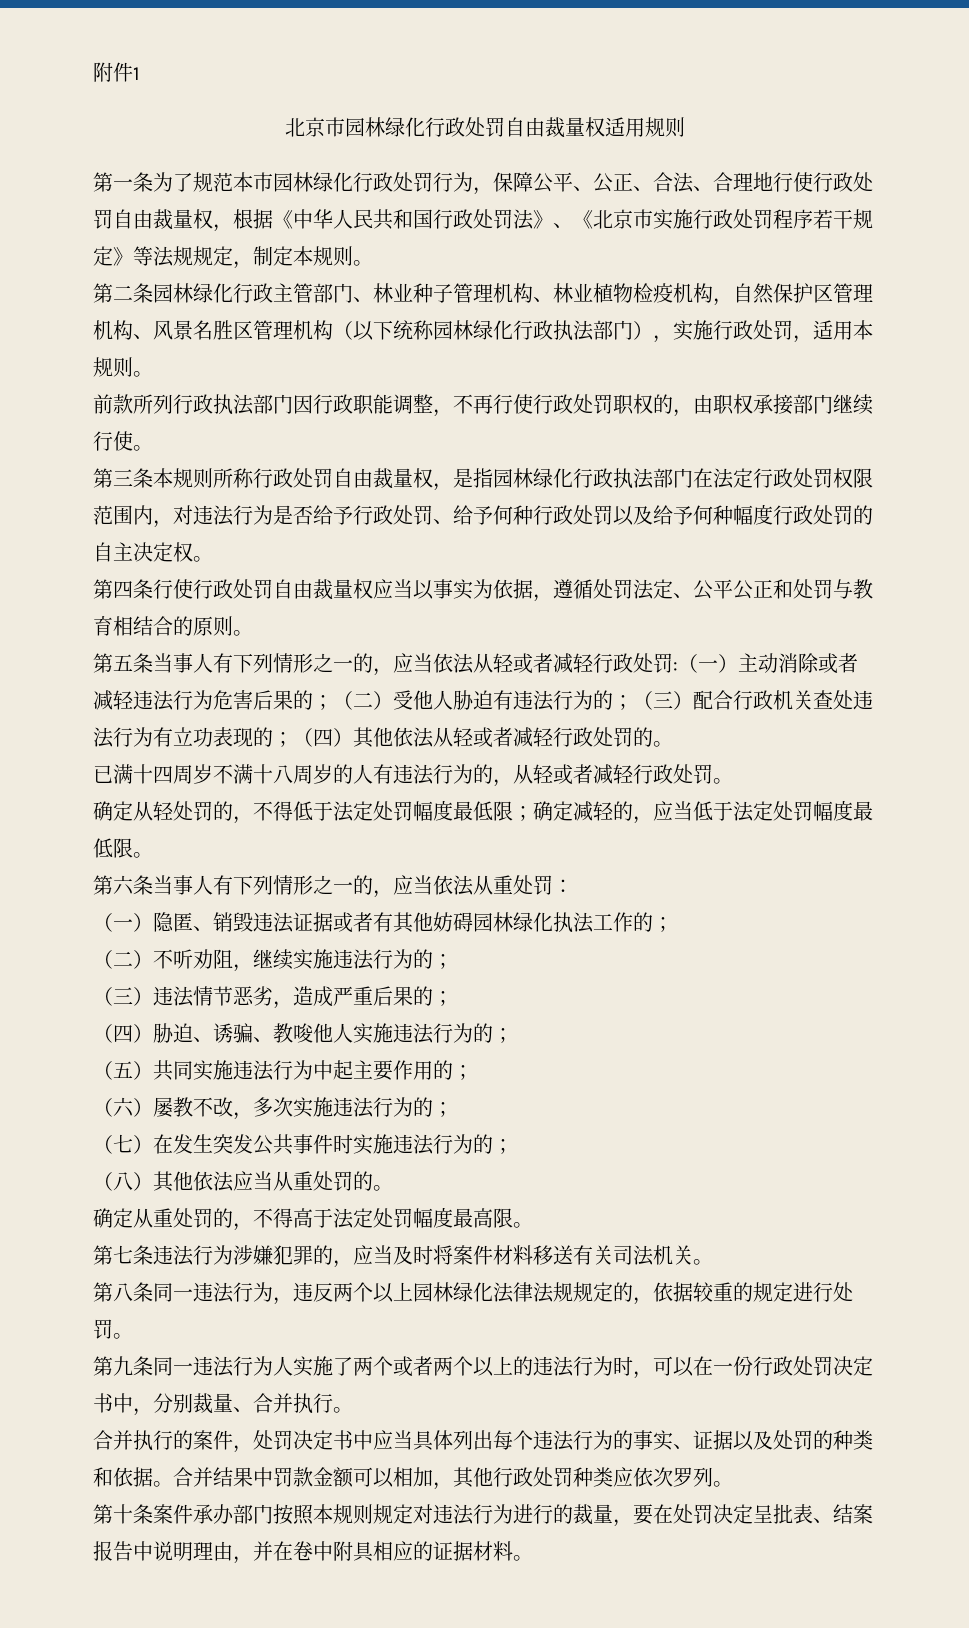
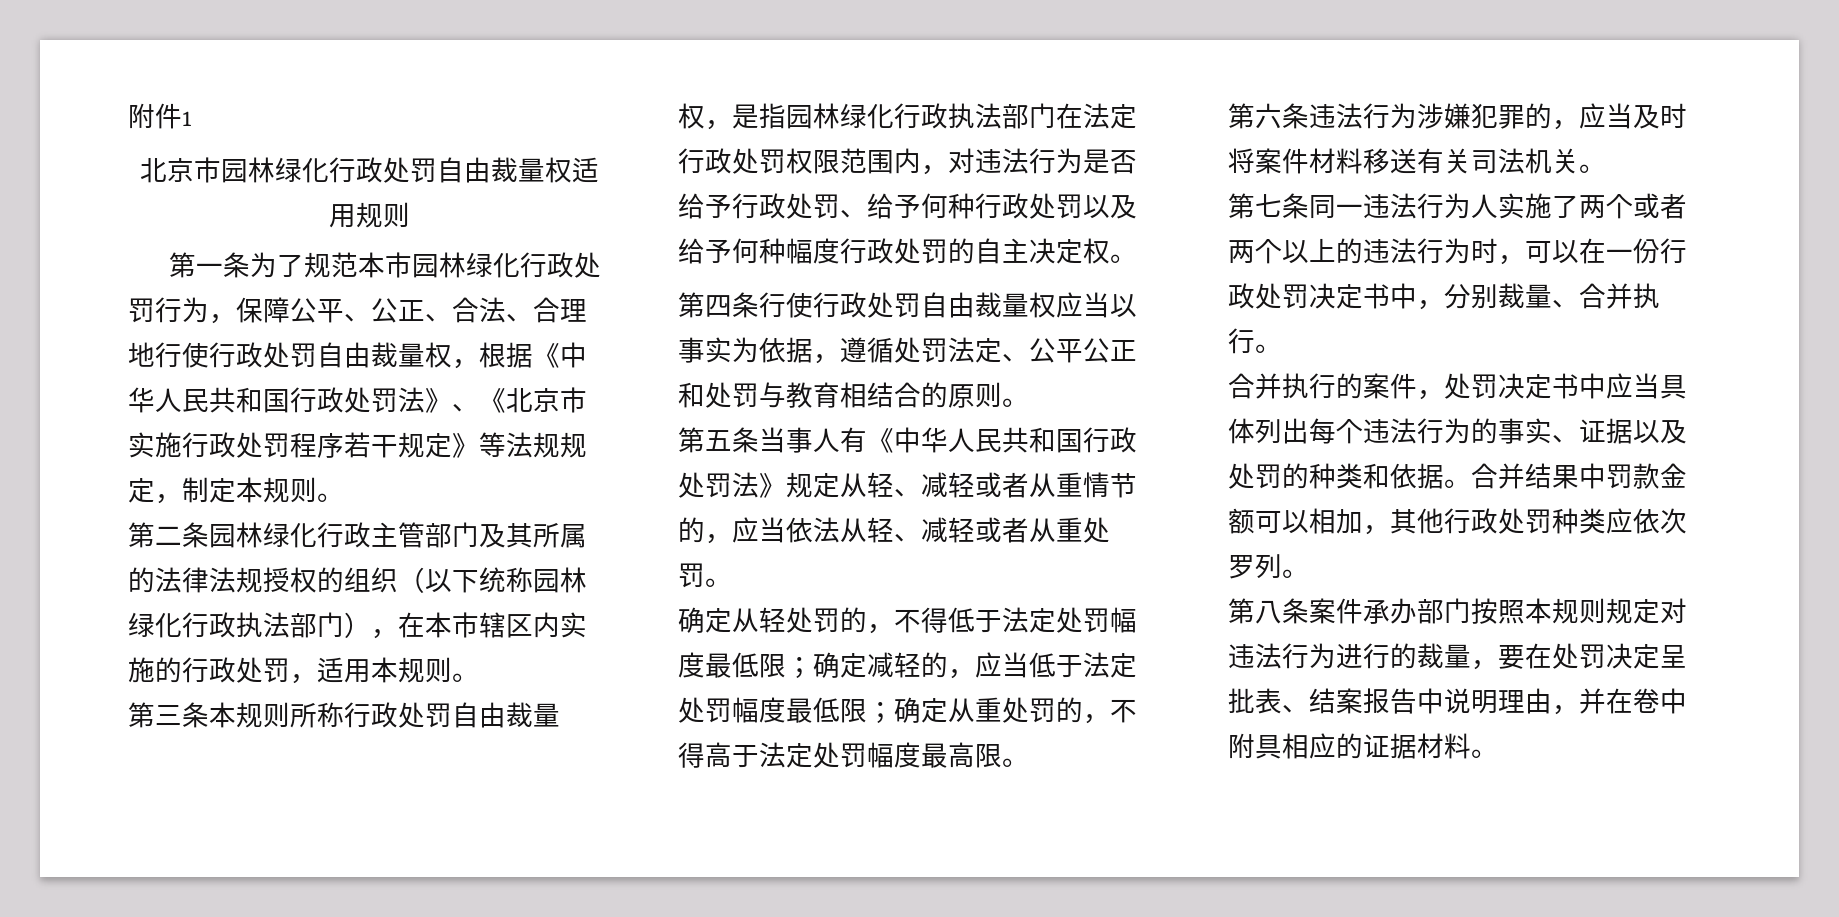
[353,283,873,306] [93,320,333,340] 、林业种子管理机构、林业植物检疫机构，自然保护区管理机构、风景名胜区管理机构 -> [479,522,587,548] [128,567,398,593] 及其所属的法律法规授权的组织
[673,320,713,341] 实施 -> [398,612,587,638] [128,657,182,683] 在本市辖区内实施的
[93,394,873,417] [93,431,153,451] // 前款所列行政执法部门因行政职能调整，不再行使行政处罚职权的，由职权承接部门继续行使。 -> (479, 677) none
[233,653,858,676] [93,690,873,711] [93,727,673,748] [93,764,673,787] 下列情形之一的，应当依法从轻或者减轻行政处罚:（一）主动消除或者减轻违法行为危害后果的；（二）受他人胁迫有违法行为的；（三）配合行政机关查处违法行为有立功表现的；（四）其他依法从轻或者减轻行政处罚的。 // 已满十四周岁不满十八周岁的人有违法行为的，从轻或者减轻行政 -> [867,427,1137,453] [678,472,1137,498] [678,517,1083,544] 《中华人民共和国行政处罚法》规定从轻、减轻或者从重情节的，应当依法从轻、减轻或者从重
[133,852,153,858] [93,875,573,898] [93,912,673,933] [93,949,453,972] [93,986,453,1009] [93,1023,513,1044] [93,1060,473,1081] [93,1097,453,1120] [93,1134,513,1155] [93,1171,393,1192] 。 // 第六条当事人有下列情形之一的，应当依法从重处罚： // （一）隐匿、销毁违法证据或者有其他妨碍园林绿化执法工作的； // （二）不听劝阻，继续实施违法行为的； // （三）违法情节恶劣，造成严重后果的； // （四）胁迫、诱骗、教唆他人实施违法行为的； // （五）共同实施违法行为中起主要作用的； // （六）屡教不改，多次实施违法行为的； // （七）在发生突发公共事件时实施违法行为的； // （八）其他依法应当从重处罚的。 // -> [867,702,894,724] ；
[113,1245,133,1264] 七 -> [1255,103,1282,129] 六
[113,1282,853,1305] [93,1319,133,1339] [93,1356,133,1376] 八条同一违法行为，违反两个以上园林绿化法律法规规定的，依据较重的规定进行处罚。 // 第九 -> [1255,194,1282,217] 七
[113,1504,133,1524] 十 -> [1255,600,1282,624] 八

